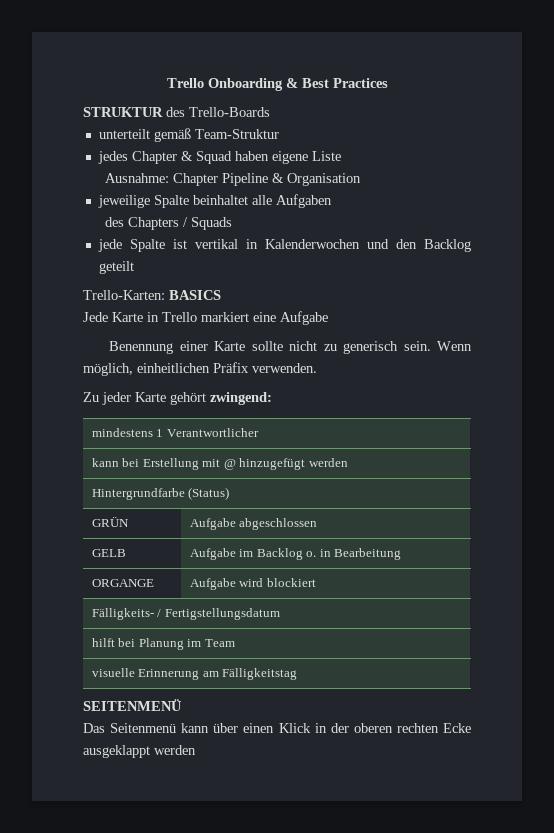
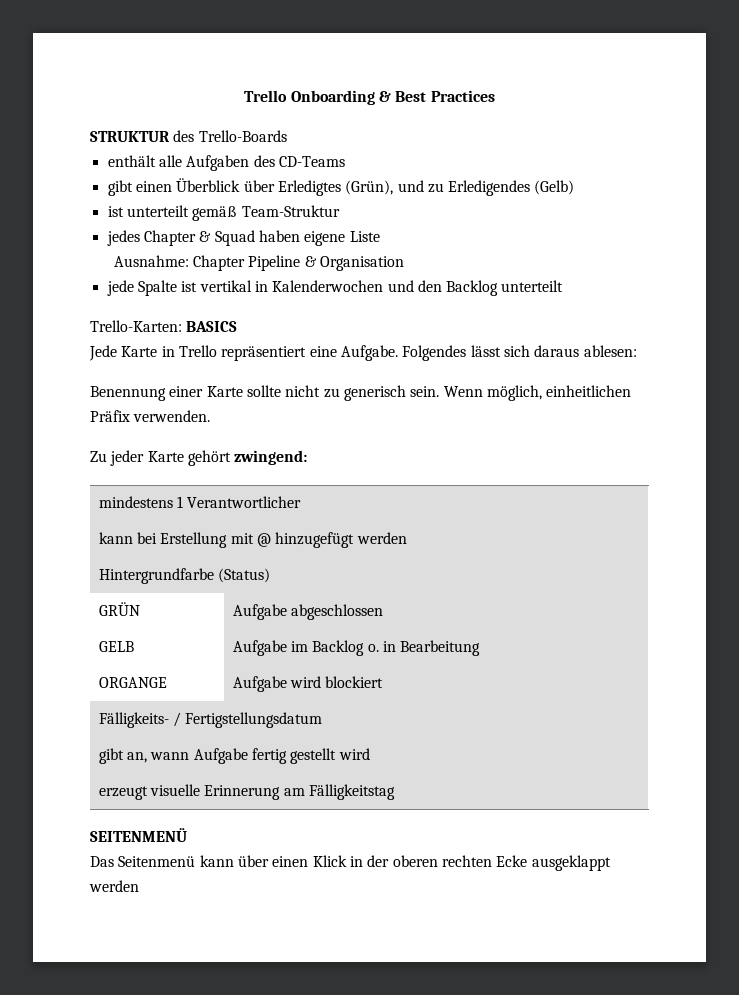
(270, 112) none -> [107,155,345,171] [107,178,575,196] [107,206,124,217] enthält alle Aufgaben des CD-Teams // gibt einen Überblick über Erledigtes (Grün), und zu Erledigendes (Gelb) // ist
[97,194,332,208] [104,217,232,230] // jeweilige Spalte beinhaltet alle Aufgaben // des Chapters / Squads -> (405, 263) none
[98,261,134,274] geteilt -> [501,280,564,292] unterteilt
[201,311,328,325] markiert eine Aufgabe -> [221,345,637,361] repräsentiert eine Aufgabe. Folgendes lässt sich daraus ablesen:
[91,638,235,650] hilft bei Planung im Team // -> [98,748,370,764] [98,786,148,800] gibt an, wann Aufgabe fertig gestellt wird // erzeugt

